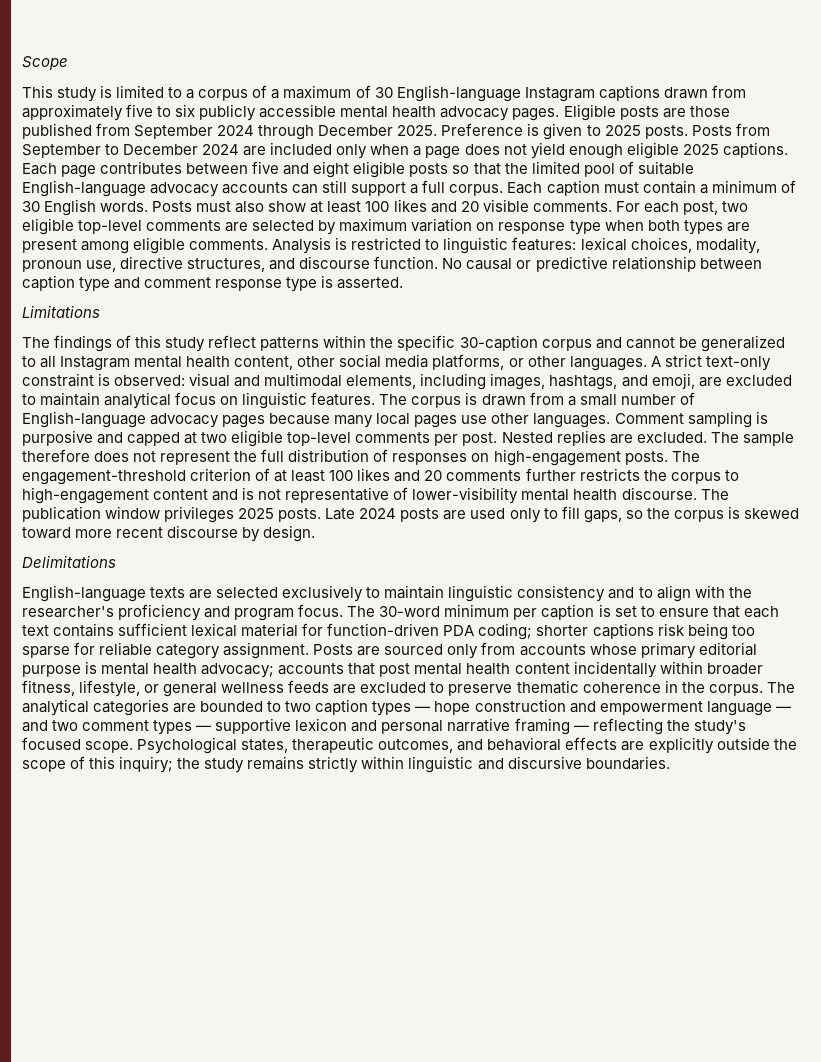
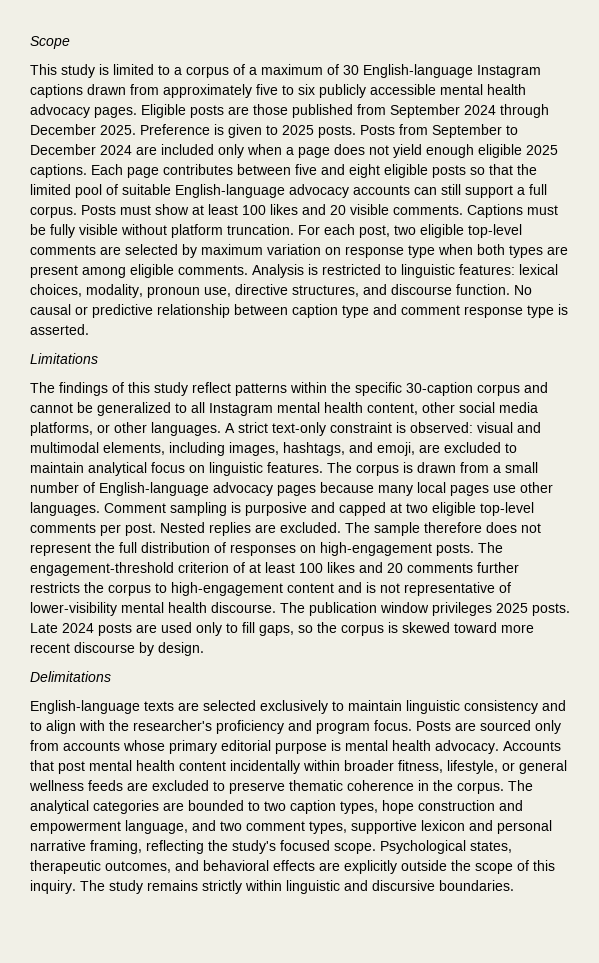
[507,180,796,196] [22,199,149,216] Each caption must contain a minimum of 30 English words. -> (77, 212) none
[235,201,265,213] also -> (151, 210) none
(612, 206) none -> [467,204,558,218] [30,224,294,238] Captions must be fully visible without platform truncation.
[347,604,779,620] [22,623,755,640] [22,642,310,659] The 30-word minimum per caption is set to ensure that each text contains sufficient lexical material for function-driven PDA coding; shorter captions risk being too sparse for reliable category assignment. -> (412, 725) none
[201,663,345,678] advocacy; accounts -> [435,740,561,754] advocacy. Accounts
[372,701,431,716] types — -> [340,801,378,814] types,
[706,701,791,716] language — -> [125,820,188,834] language,
[153,720,212,735] types — -> [309,821,347,834] types,
[514,718,589,735] framing — -> [90,840,142,854] framing,
[119,756,201,773] inquiry; the -> [30,880,105,894] inquiry. The

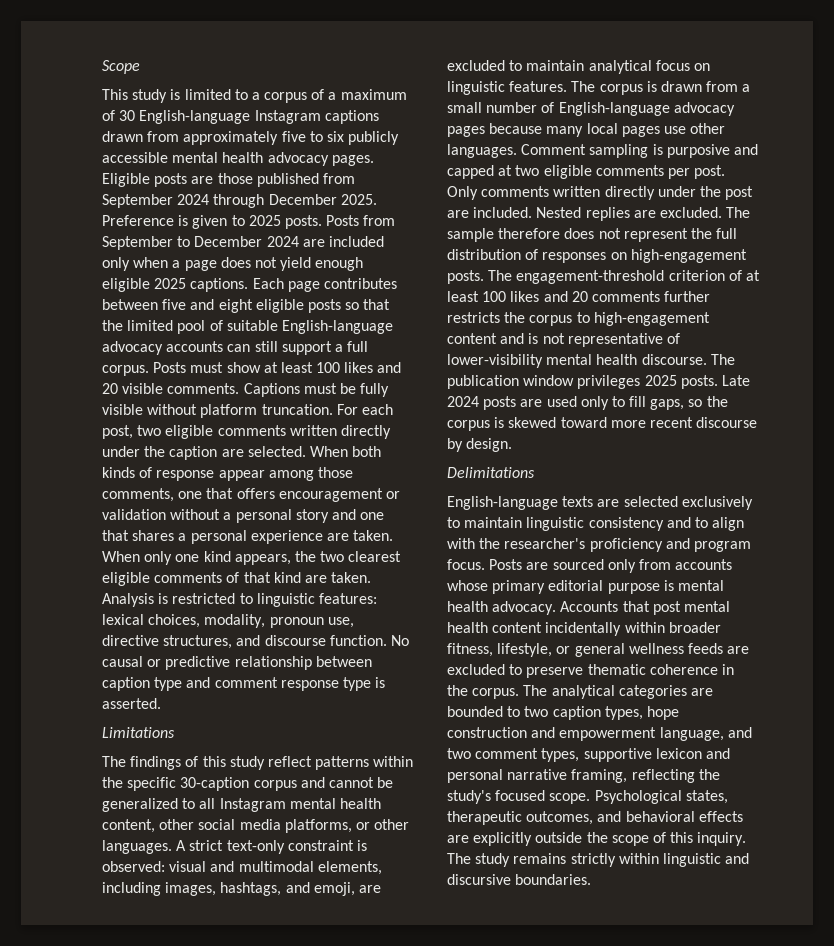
[468,224,522,238] [30,244,568,258] [30,264,248,278] top-level comments are selected by maximum variation on response type when both types are present among eligible comments. -> [217,425,391,439] [102,446,382,460] [102,467,353,481] [102,488,400,502] [102,509,385,523] [102,530,394,544] [102,551,402,565] [102,572,372,586] comments written directly under the caption are selected. When both kinds of response appear among those comments, one that offers encouragement or validation without a personal story and one that shares a personal experience are taken. When only one kind appears, the two clearest eligible comments of that kind are taken.
[480,502,534,516] top-level -> (592, 172) none
(156, 529) none -> [447,186,754,200] [447,207,533,218] Only comments written directly under the post are included.

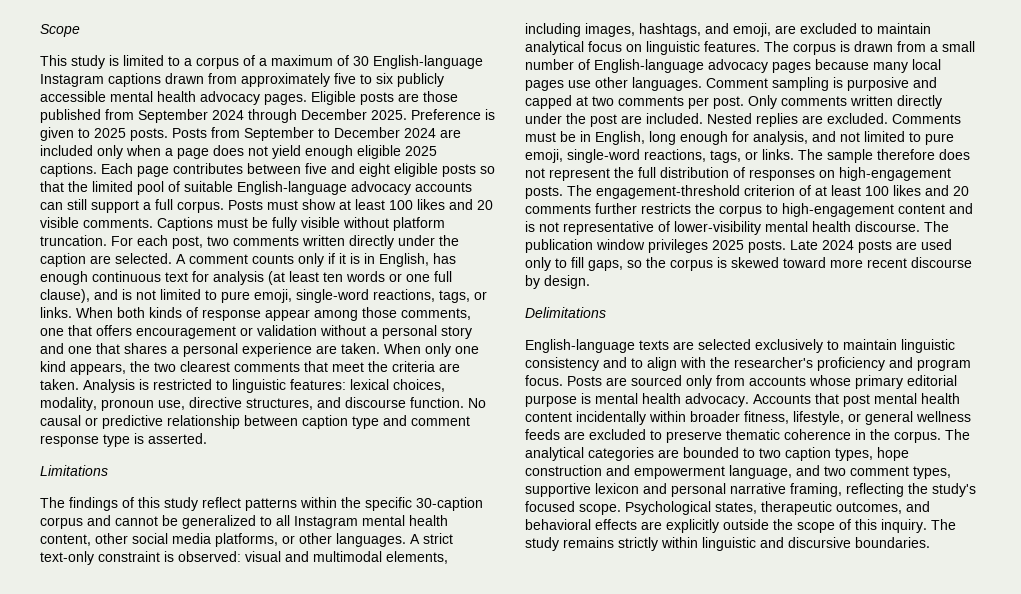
[165,425,214,439] eligible -> (229, 241) none
(306, 451) none -> [176,253,456,267] [40,271,452,285] [40,289,487,303] [40,307,72,318] A comment counts only if it is in English, has enough continuous text for analysis (at least ten words or one full clause), and is not limited to pure emoji, single-word reactions, tags, or links.
[102,572,301,586] eligible comments of that kind -> [234,361,435,372] comments that meet the criteria
[543,165,592,179] eligible -> (614, 101) none
(722, 212) none -> [892,114,961,124] [525,131,954,145] [525,149,794,163] Comments must be in English, long enough for analysis, and not limited to pure emoji, single-word reactions, tags, or links.

